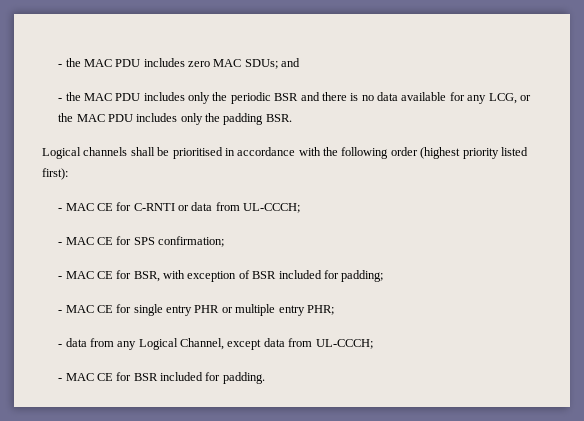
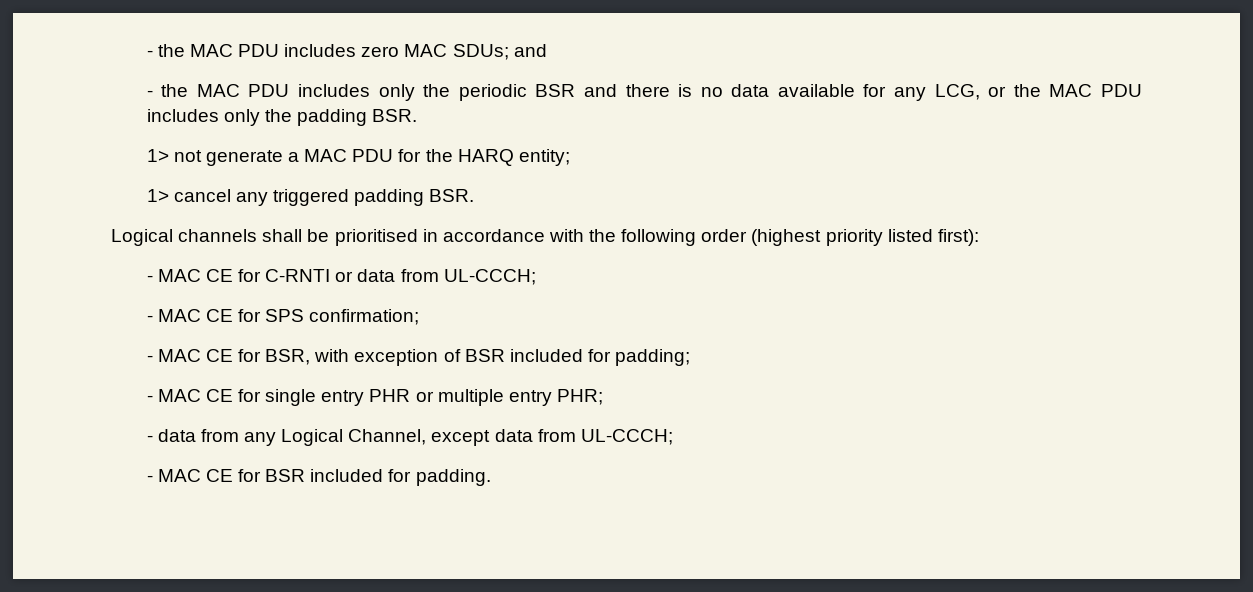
(292, 118) none -> [146,149,570,166] [146,189,475,206] // 1> not generate a MAC PDU for the HARQ entity; // 1> cancel any triggered padding BSR.

